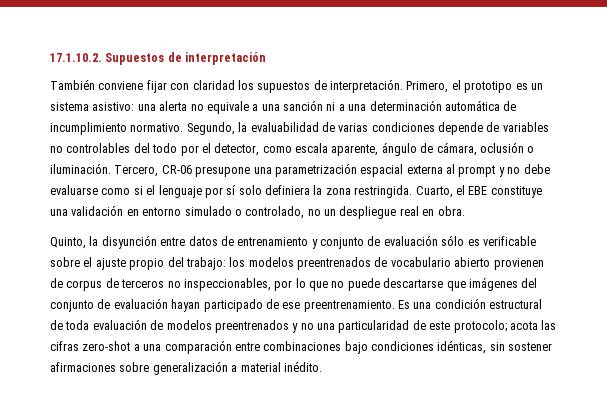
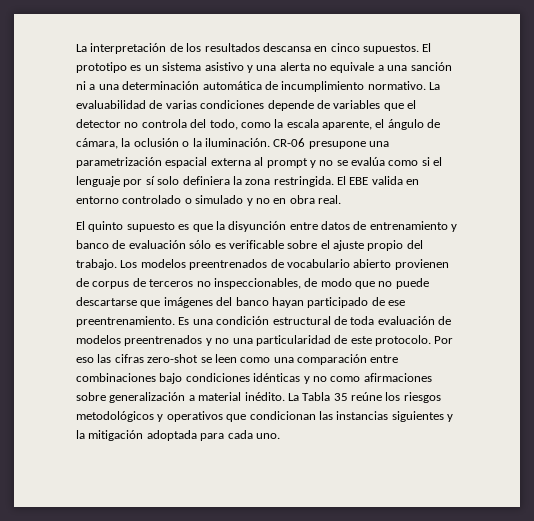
[50,52,267,65] [50,79,461,93] 17.1.10.2. Supuestos de interpretación // También conviene fijar con claridad los supuestos de interpretación. Primero, el -> [76,43,432,54] La interpretación de los resultados descansa en cinco supuestos. El
[92,102,135,111] asistivo: -> [204,62,253,73] asistivo y
[186,122,248,135] Segundo, la -> [429,82,440,90] La
[50,143,292,156] no controlables del todo por el detector, como -> [383,100,416,111] [76,119,284,130] que el detector no controla del todo, como la
(379, 150) none -> [375,119,385,128] el
(477, 149) none -> [121,138,131,147] la
[50,163,159,177] iluminación. Tercero, -> [192,138,270,147] la iluminación.
[523,164,550,174] [50,185,98,195] debe evaluarse -> [336,157,385,166] se evalúa
[415,185,542,198] [50,205,465,219] [50,237,86,249] Cuarto, el EBE constituye una validación en entorno simulado o controlado, no un despliegue real en obra. // Quinto, -> [337,176,420,185] [76,195,341,206] [76,221,213,232] El EBE valida en entorno controlado o simulado y no en obra real. // El quinto supuesto es que
[320,237,364,249] conjunto -> [76,240,109,249] banco
[185,257,246,270] trabajo: los -> [76,259,138,270] trabajo. Los
[274,278,306,291] por lo -> [304,278,352,287] de modo
[50,298,168,312] conjunto de evaluación -> [235,297,269,306] banco
[453,320,557,333] [50,341,140,351] protocolo; acota las cifras zero-shot a -> [375,335,454,346] [76,354,271,363] protocolo. Por eso las cifras zero-shot se leen como
[437,340,553,354] idénticas, sin sostener -> [253,373,361,384] idénticas y no como
(322, 366) none -> [287,392,441,403] [76,411,453,422] [76,430,280,441] La Tabla 35 reúne los riesgos metodológicos y operativos que condicionan las instancias siguientes y la mitigación adoptada para cada uno.

